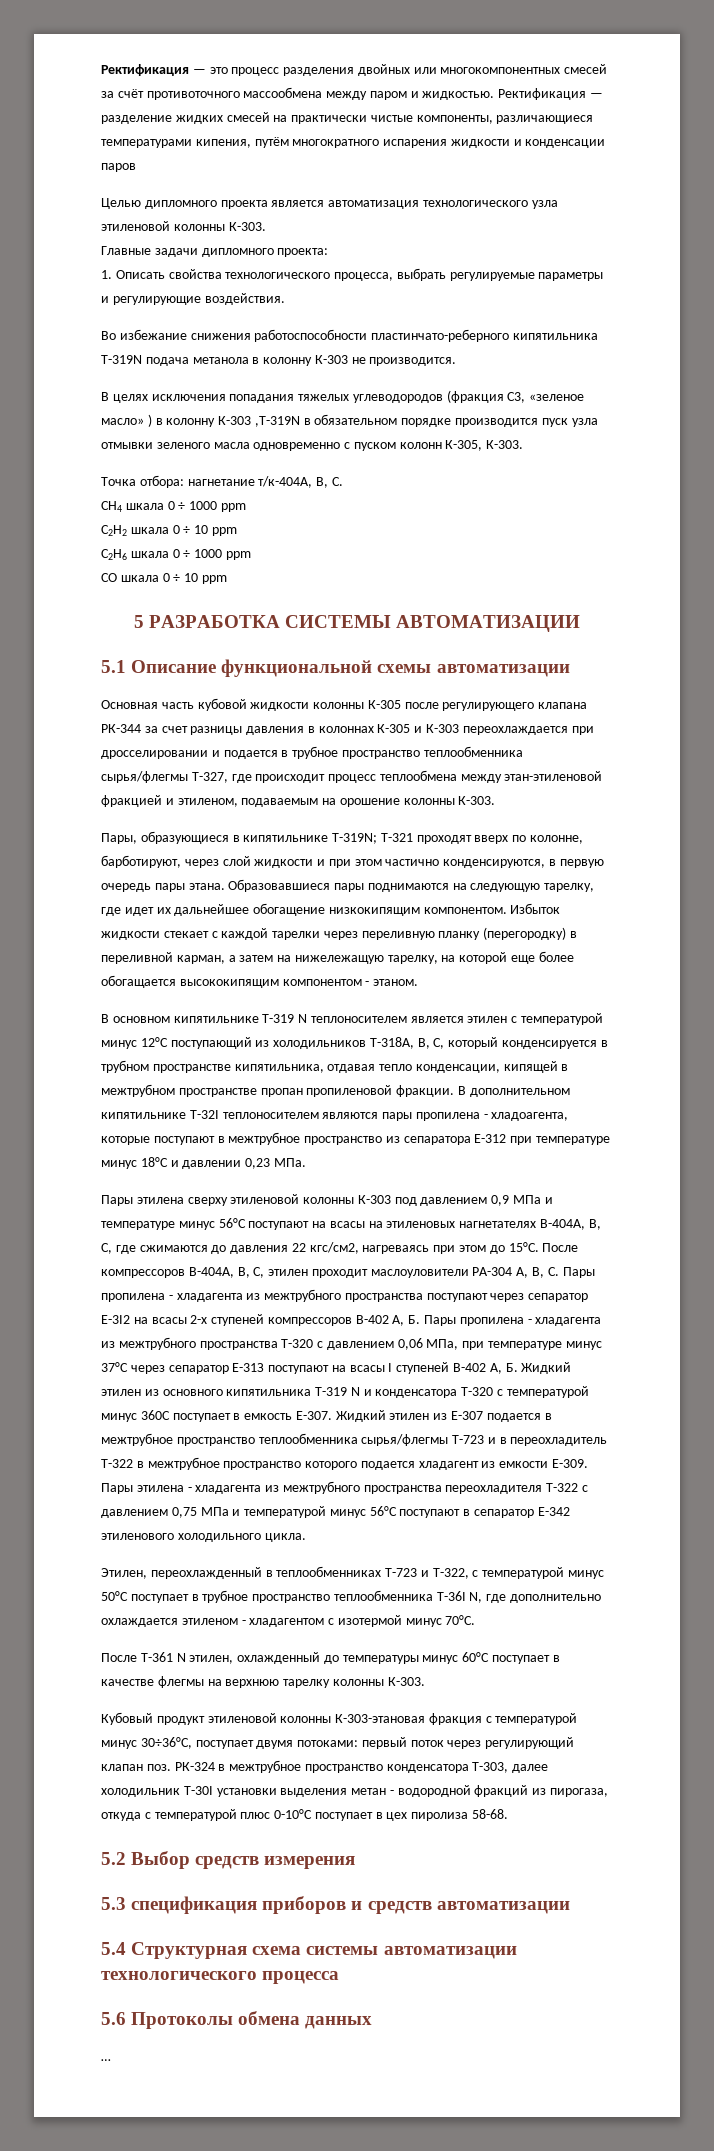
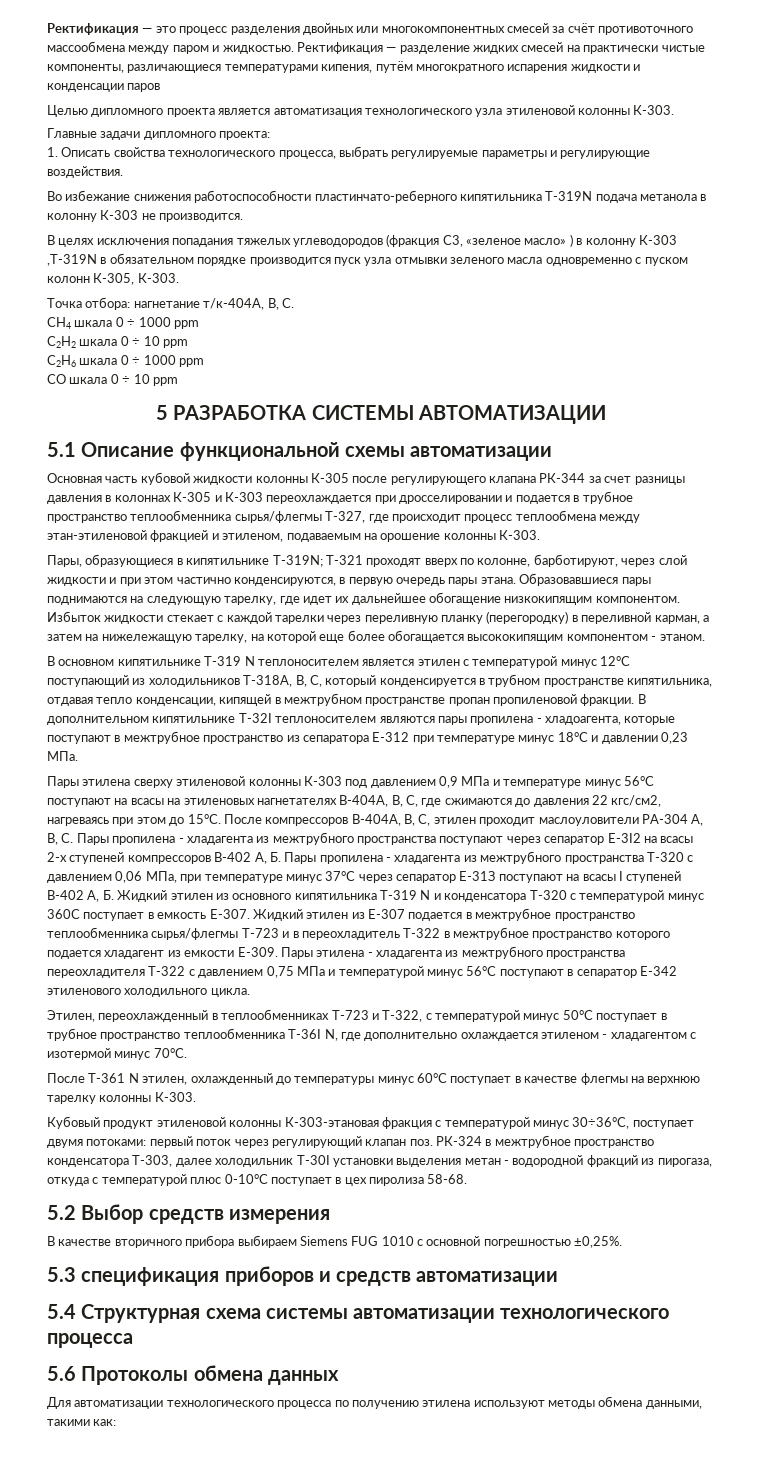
(356, 1862) none -> [47,1235,623,1248] // В качестве вторичного прибора выбираем Siemens FUG 1010 с основной погрешностью ±0,25%.
[101,2059,111,2061] … -> [47,1396,702,1409] [47,1419,117,1426] Для автоматизации технологического процесса по получению этилена используют методы обмена данными, такими как:

